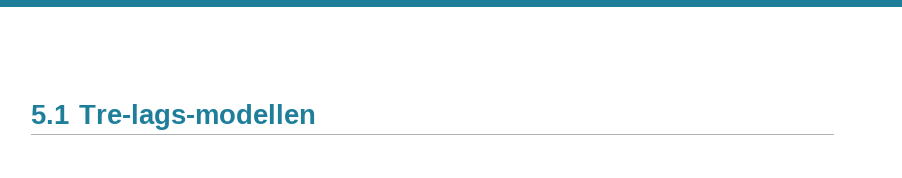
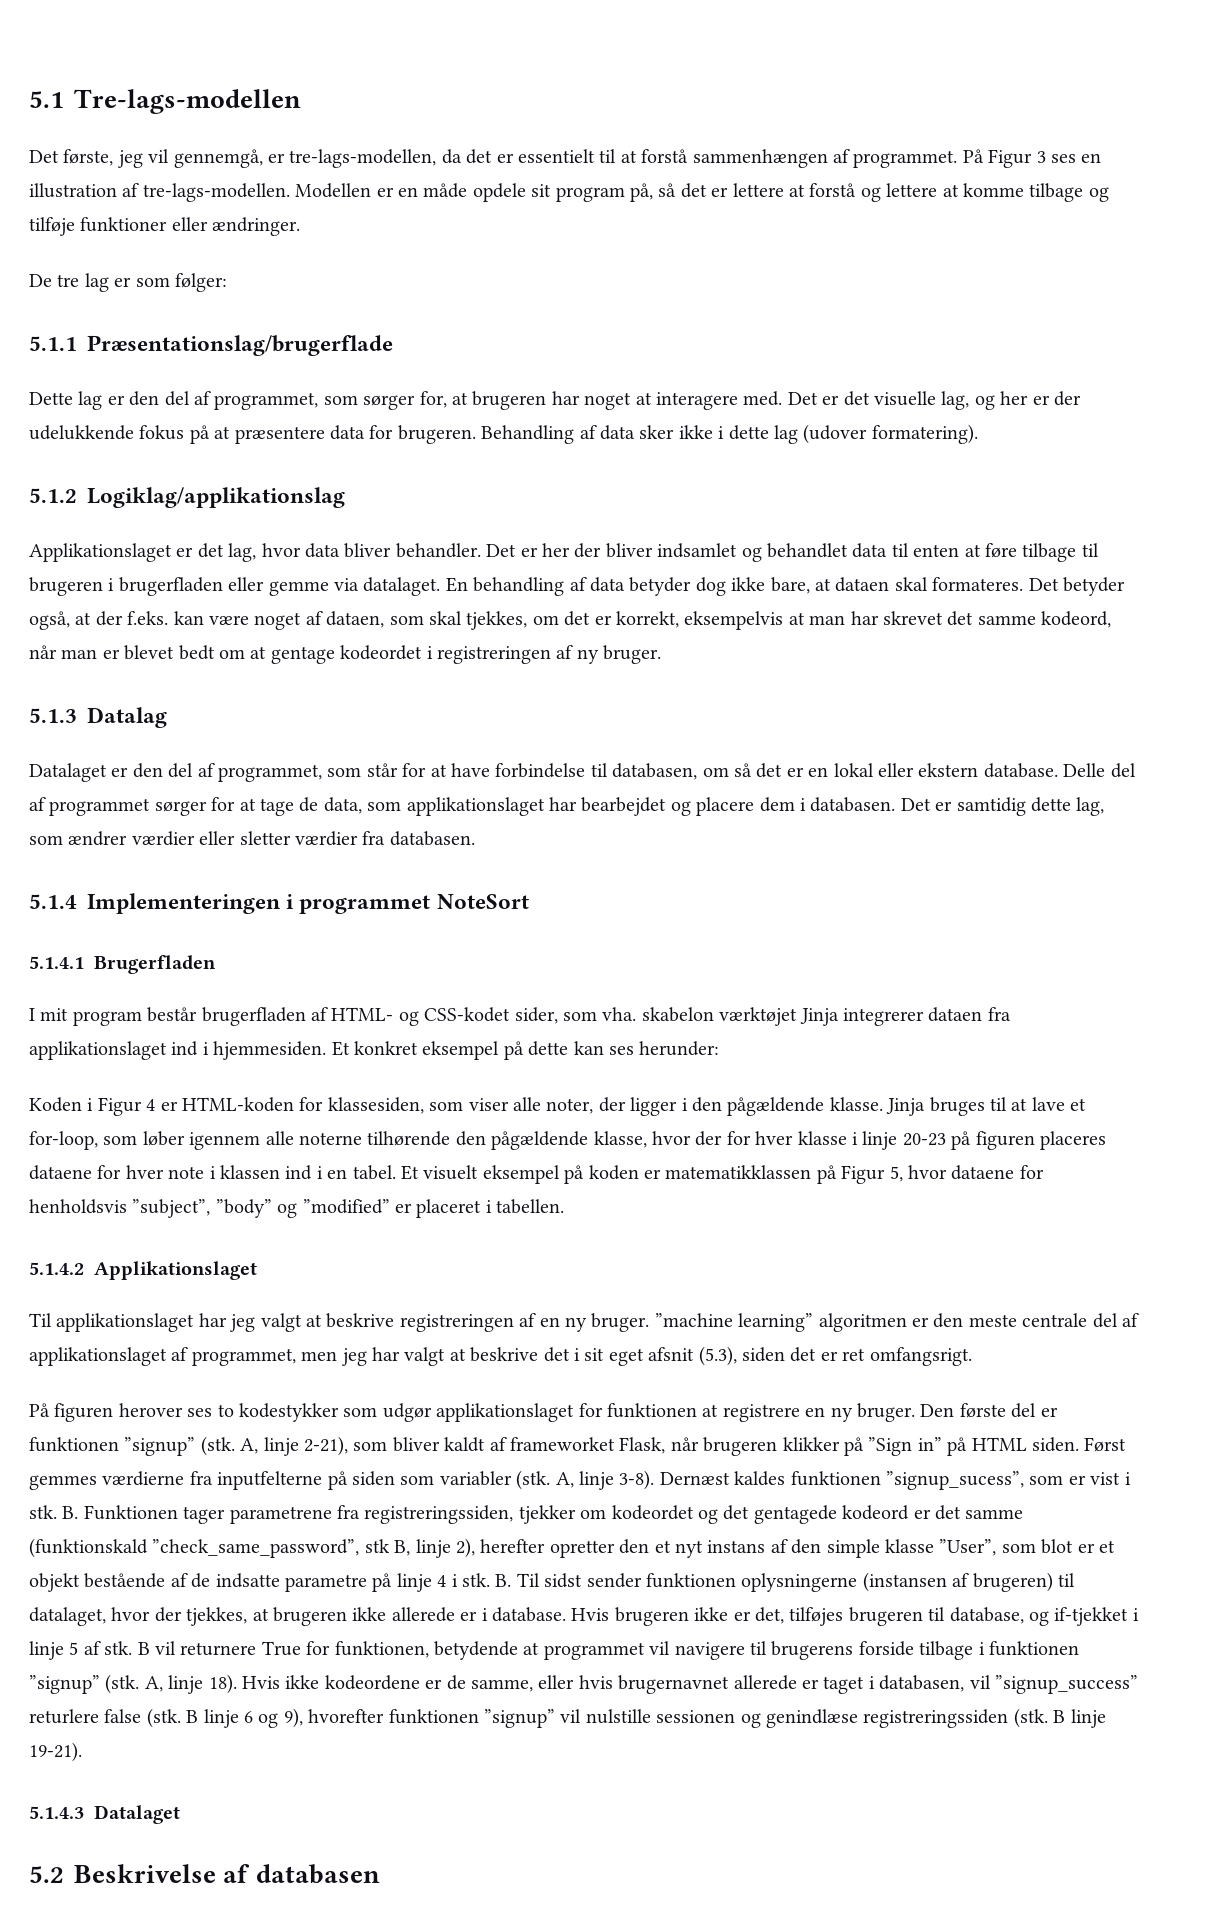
(317, 117) none -> [29,149,1102,168] [29,183,1109,202] [29,217,301,236] [29,273,228,292] [29,335,393,356] [29,391,1081,410] [29,424,978,444] [29,487,345,508] [29,543,1099,562] [29,577,1125,596] [29,611,1112,630] [29,645,662,664] [29,707,167,728] [29,763,1136,782] [29,797,1105,816] [29,831,475,846] [29,893,529,914] [29,955,216,974] [29,1007,1011,1026] [29,1041,720,1060] [29,1097,1087,1116] [29,1131,1106,1150] [29,1165,1044,1184] [29,1199,565,1218] [29,1261,257,1280] [29,1313,1139,1332] [29,1346,972,1366] [29,1403,1058,1422] [29,1436,1127,1456] [29,1470,1131,1490] [29,1505,1024,1524] [29,1538,1115,1558] [29,1572,1075,1592] [29,1607,1139,1626] [29,1641,1079,1660] [29,1674,1138,1694] [29,1708,1106,1728] [29,1742,82,1762] [29,1805,180,1824] [29,1864,380,1884] // Det første, jeg vil gennemgå, er tre-lags-modellen, da det er essentielt til at forstå sammenhængen af programmet. På Figur 3 ses en illustration af tre-lags-modellen. Modellen er en måde opdele sit program på, så det er lettere at forstå og lettere at komme tilbage og tilføje funktioner eller ændringer. // De tre lag er som følger: // 5.1.1 Præsentationslag/brugerflade // Dette lag er den del af programmet, som sørger for, at brugeren har noget at interagere med. Det er det visuelle lag, og her er der udelukkende fokus på at præsentere data for brugeren. Behandling af data sker ikke i dette lag (udover formatering). // 5.1.2 Logiklag/applikationslag // Applikationslaget er det lag, hvor data bliver behandler. Det er her der bliver indsamlet og behandlet data til enten at føre tilbage til brugeren i brugerfladen eller gemme via datalaget. En behandling af data betyder dog ikke bare, at dataen skal formateres. Det betyder også, at der f.eks. kan være noget af dataen, som skal tjekkes, om det er korrekt, eksempelvis at man har skrevet det samme kodeord, når man er blevet bedt om at gentage kodeordet i registreringen af ny bruger. // 5.1.3 Datalag // Datalaget er den del af programmet, som står for at have forbindelse til databasen, om så det er en lokal eller ekstern database. Delle del af programmet sørger for at tage de data, som applikationslaget har bearbejdet og placere dem i databasen. Det er samtidig dette lag, som ændrer værdier eller sletter værdier fra databasen. // 5.1.4 Implementeringen i programmet NoteSort // 5.1.4.1 Brugerfladen // I mit program består brugerfladen af HTML- og CSS-kodet sider, som vha. skabelon værktøjet Jinja integrerer dataen fra applikationslaget ind i hjemmesiden. Et konkret eksempel på dette kan ses herunder: // Koden i Figur 4 er HTML-koden for klassesiden, som viser alle noter, der ligger i den pågældende klasse. Jinja bruges til at lave et for-loop, som løber igennem alle noterne tilhørende den pågældende klasse, hvor der for hver klasse i linje 20-23 på figuren placeres dataene for hver note i klassen ind i en tabel. Et visuelt eksempel på koden er matematikklassen på Figur 5, hvor dataene for henholdsvis ”subject”, ”body” og ”modified” er placeret i tabellen. // 5.1.4.2 Applikationslaget // Til applikationslaget har jeg valgt at beskrive registreringen af en ny bruger. ”machine learning” algoritmen er den meste centrale del af applikationslaget af programmet, men jeg har valgt at beskrive det i sit eget afsnit (5.3), siden det er ret omfangsrigt. // På figuren herover ses to kodestykker som udgør applikationslaget for funktionen at registrere en ny bruger. Den første del er funktionen ”signup” (stk. A, linje 2-21), som bliver kaldt af frameworket Flask, når brugeren klikker på ”Sign in” på HTML siden. Først gemmes værdierne fra inputfelterne på siden som variabler (stk. A, linje 3-8). Dernæst kaldes funktionen ”signup_sucess”, som er vist i stk. B. Funktionen tager parametrene fra registreringssiden, tjekker om kodeordet og det gentagede kodeord er det samme (funktionskald ”check_same_password”, stk B, linje 2), herefter opretter den et nyt instans af den simple klasse ”User”, som blot er et objekt bestående af de indsatte parametre på linje 4 i stk. B. Til sidst sender funktionen oplysningerne (instansen af brugeren) til datalaget, hvor der tjekkes, at brugeren ikke allerede er i database. Hvis brugeren ikke er det, tilføjes brugeren til database, og if-tjekket i linje 5 af stk. B vil returnere True for funktionen, betydende at programmet vil navigere til brugerens forside tilbage i funktionen ”signup” (stk. A, linje 18). Hvis ikke kodeordene er de samme, eller hvis brugernavnet allerede er taget i databasen, vil ”signup_success” returlere false (stk. B linje 6 og 9), hvorefter funktionen ”signup” vil nulstille sessionen og genindlæse registreringssiden (stk. B linje 19-21). // 5.1.4.3 Datalaget // 5.2 Beskrivelse af databasen

